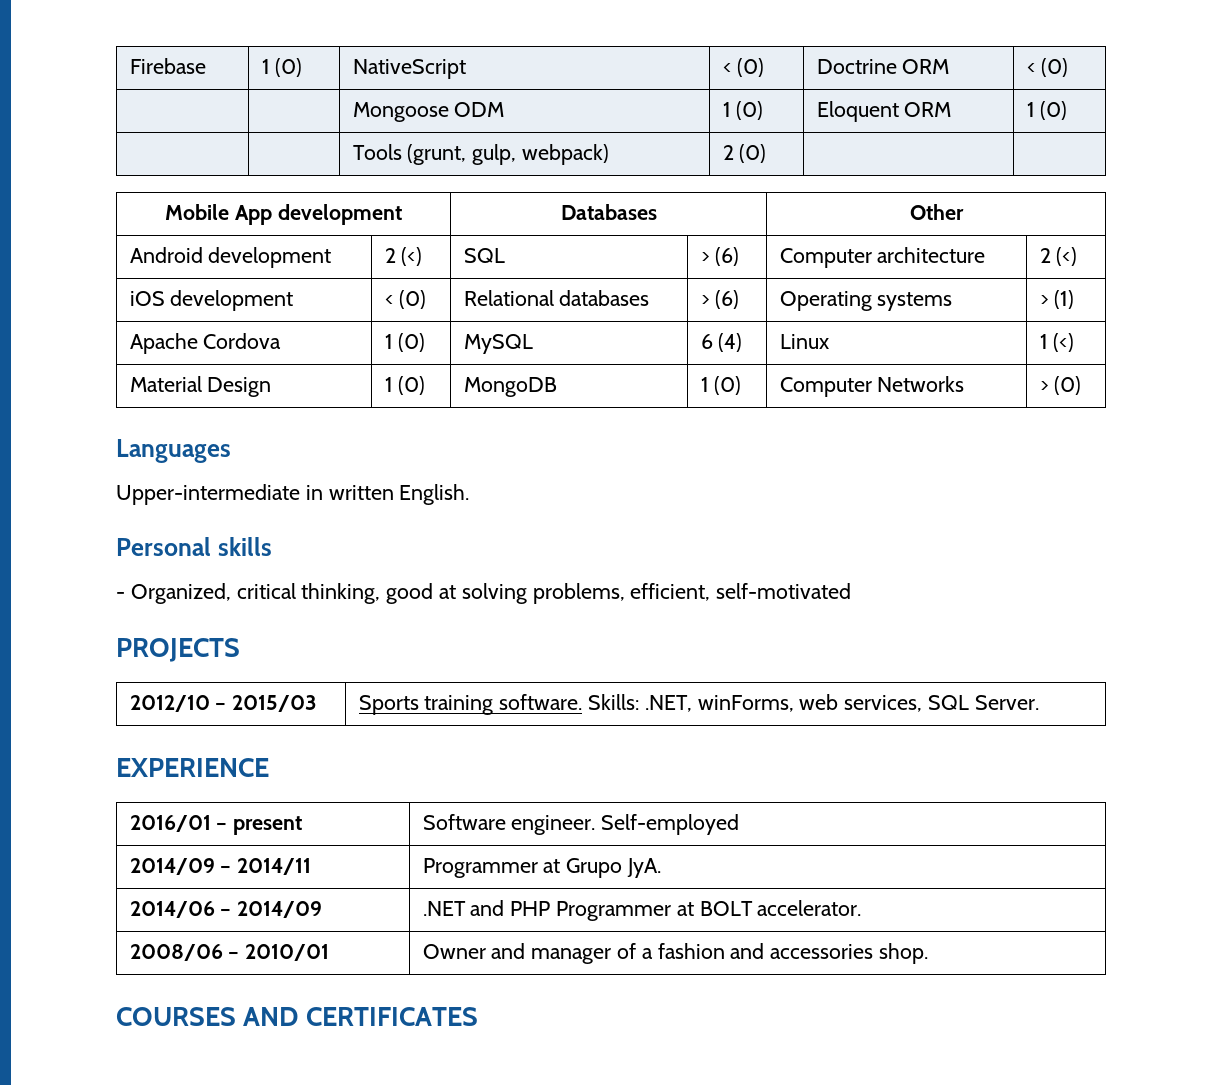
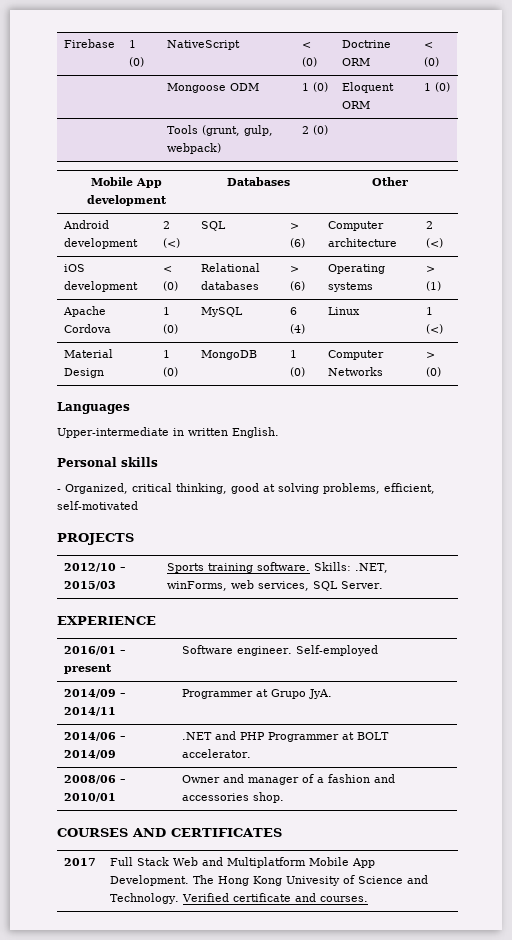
(478, 1016) none -> [63,858,96,866] [109,857,375,868] [109,875,428,886] [109,893,368,904] // 2017 | Full Stack Web and Multiplatform Mobile App Development. The Hong Kong Univesity of Science and Technology. Verified certificate and courses.

